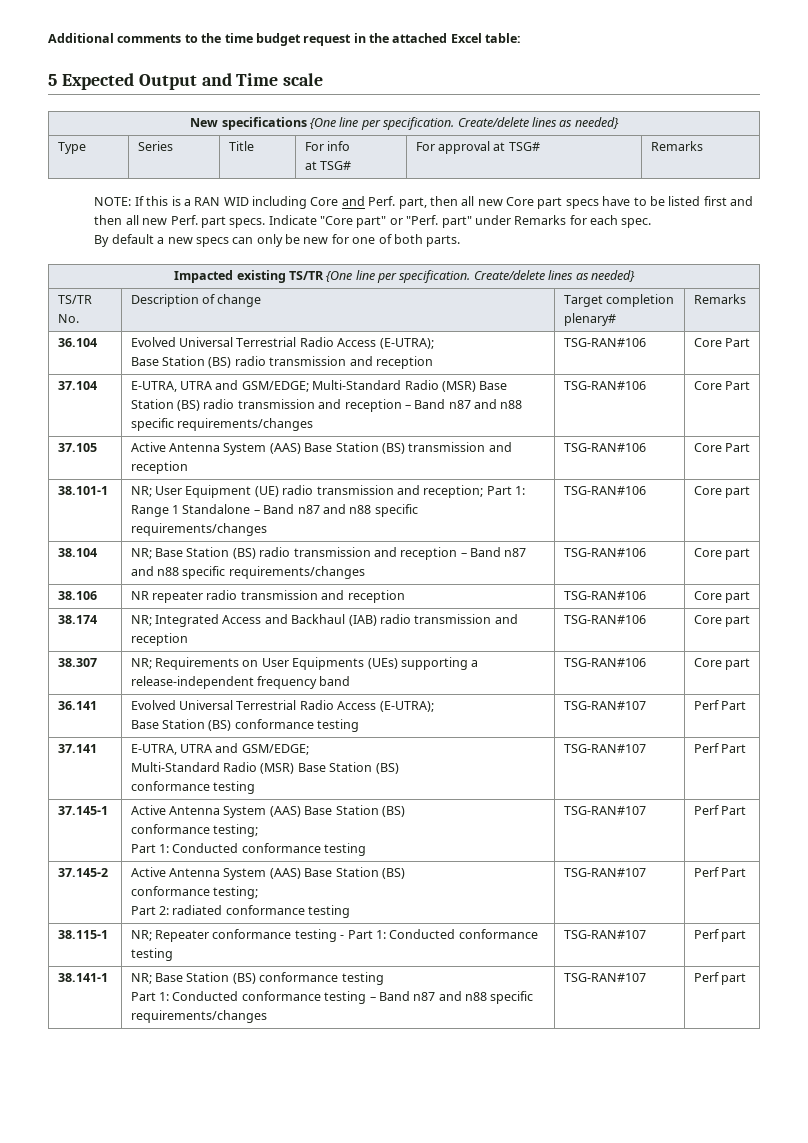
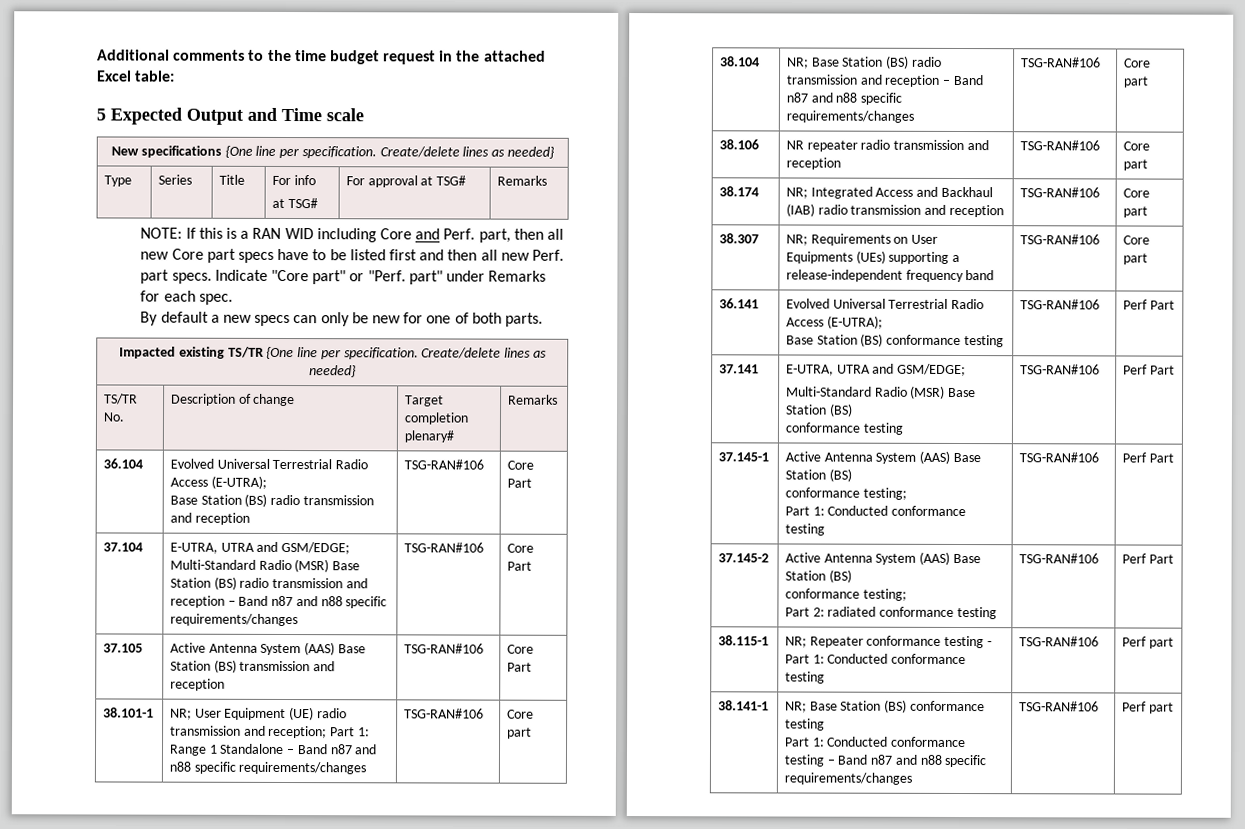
[563,701,646,710] TSG-RAN#107 -> [1019,299,1100,310] TSG-RAN#106
[563,744,646,753] TSG-RAN#107 -> [1019,364,1100,375] TSG-RAN#106
[563,806,646,815] TSG-RAN#107 -> [1018,452,1099,463] TSG-RAN#106
[563,868,646,877] TSG-RAN#107 -> [1018,553,1099,564] TSG-RAN#106
[563,930,646,939] TSG-RAN#107 -> [1018,636,1099,647] TSG-RAN#106
[563,973,646,982] TSG-RAN#107 -> [1018,701,1099,712] TSG-RAN#106

